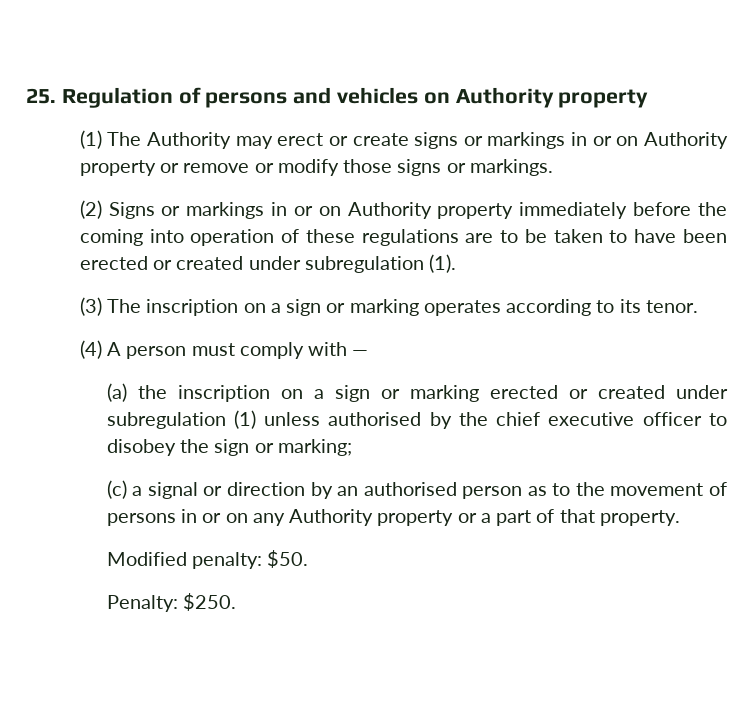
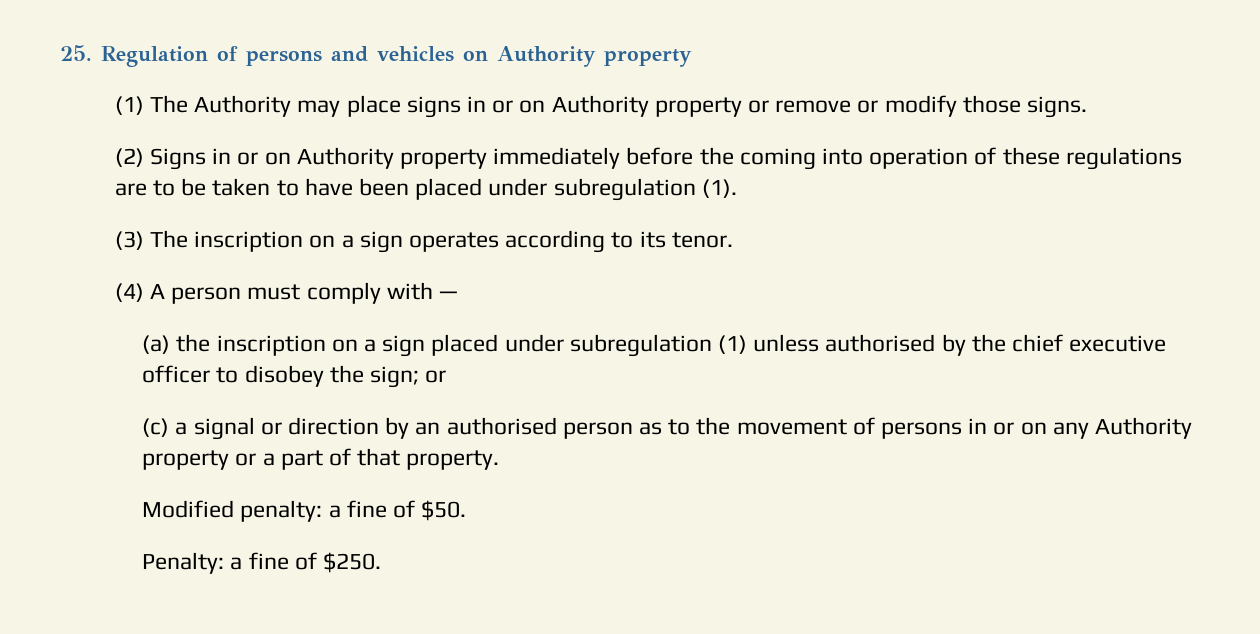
[277,132,566,149] erect or create signs or markings -> [346,95,461,118] place signs
[397,159,553,176] signs or markings. -> [1027,96,1088,118] signs.
[161,202,265,219] or markings -> (206, 159) none
[79,256,244,270] erected or created -> [415,178,483,200] placed
[326,299,419,316] or marking -> (403, 242) none
[380,385,665,402] or marking erected or created -> [431,334,499,356] placed
[214,439,352,456] sign or marking; -> [369,366,447,388] sign; or
(262, 560) none -> [328,500,415,518] a fine of
(178, 603) none -> [230,552,317,570] a fine of

